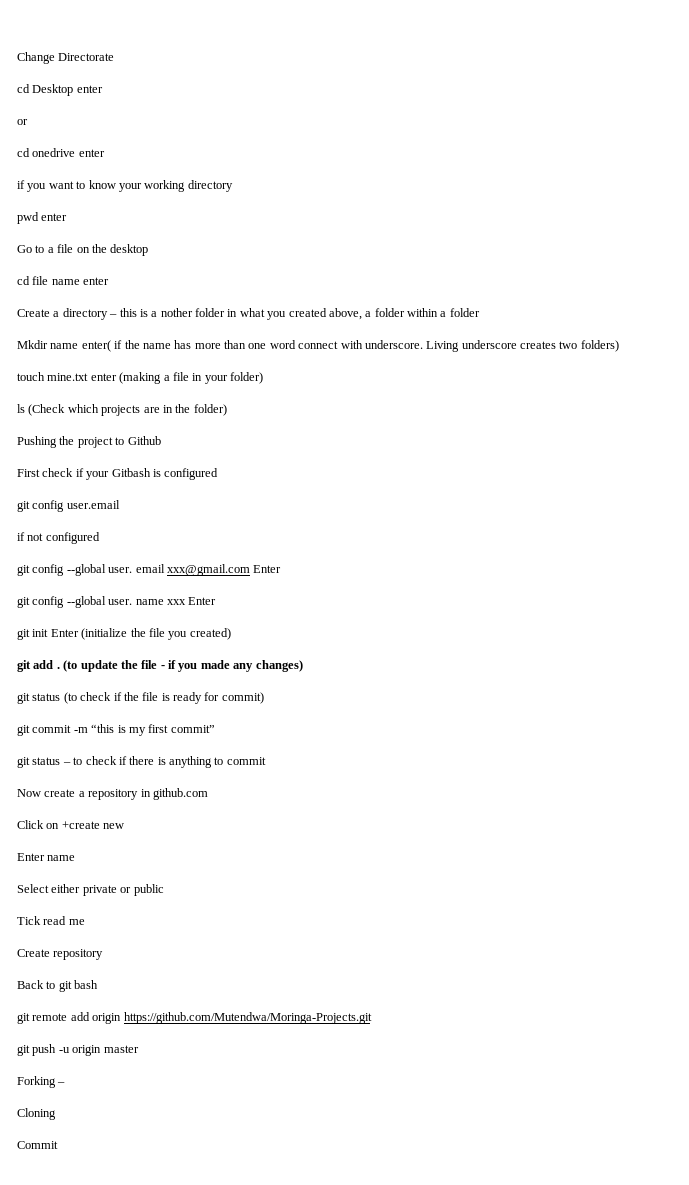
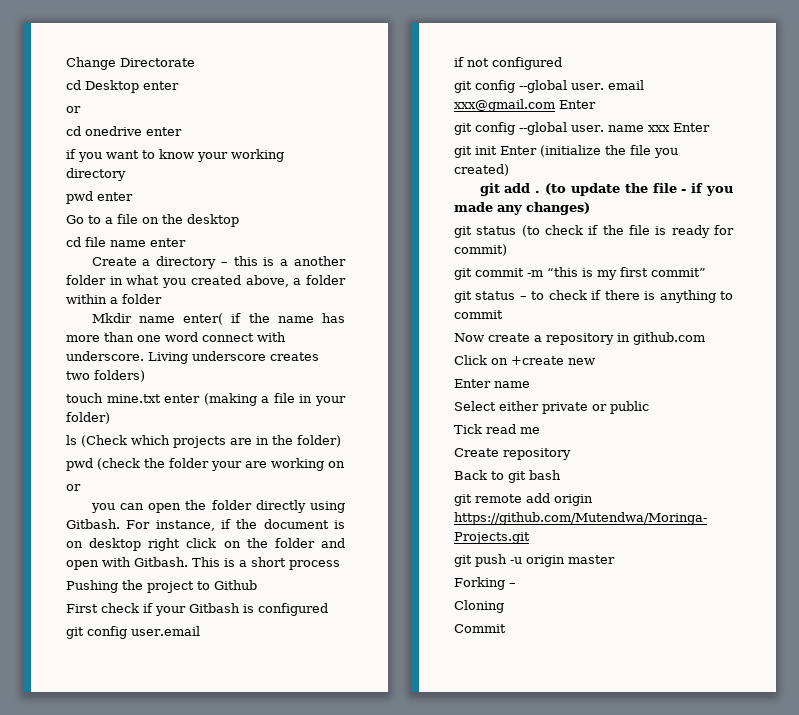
[160,308,193,317] nother -> [294,256,347,266] another
(227, 410) none -> [66,458,345,471] [66,484,81,491] [90,500,345,513] [66,519,346,531] [66,538,345,551] [66,557,340,570] // pwd (check the folder your are working on // or // you can open the folder directly using Gitbash. For instance, if the document is on desktop right click on the folder and open with Gitbash. This is a short process

